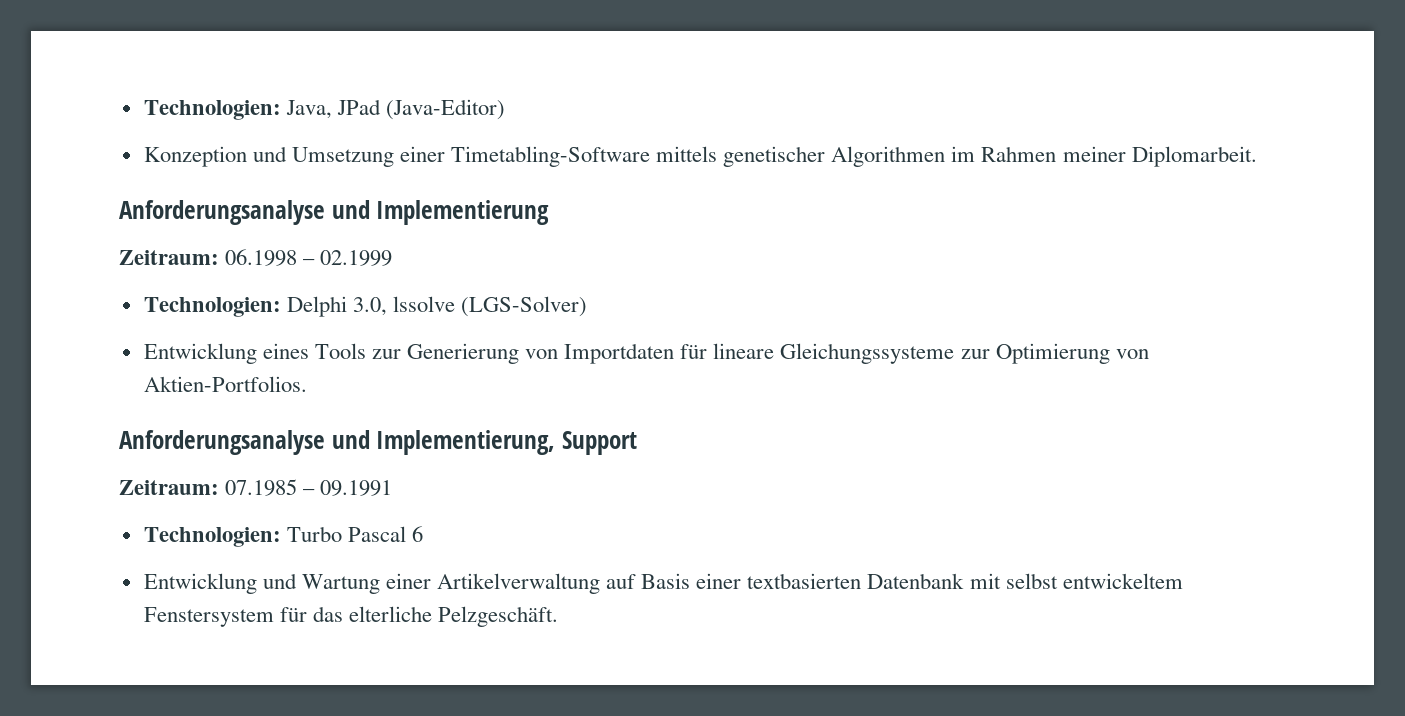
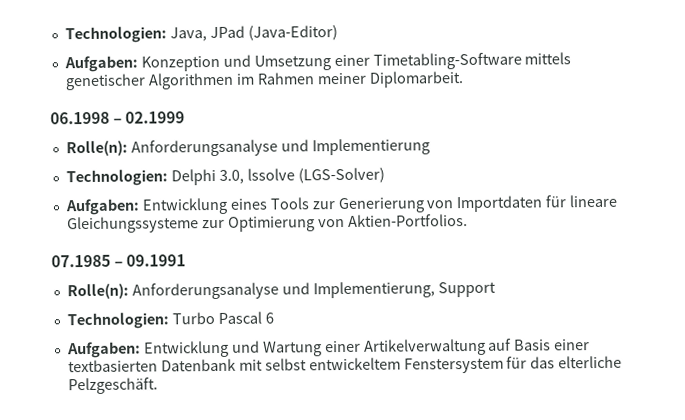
(505, 109) none -> [63,55,138,73] Aufgaben:
(1257, 156) none -> [50,111,186,125] [65,140,128,157] 06.1998 – 02.1999 // Rolle(n):
[119,249,393,266] // Zeitraum: 06.1998 – 02.1999 -> (430, 147) none
(588, 306) none -> [64,198,140,216] Aufgaben:
(307, 384) none -> [51,254,187,268] [66,283,129,300] 07.1985 – 09.1991 // Rolle(n):
[119,479,393,496] // Zeitraum: 07.1985 – 09.1991 -> (496, 289) none
(423, 534) none -> [66,341,141,359] Aufgaben:

